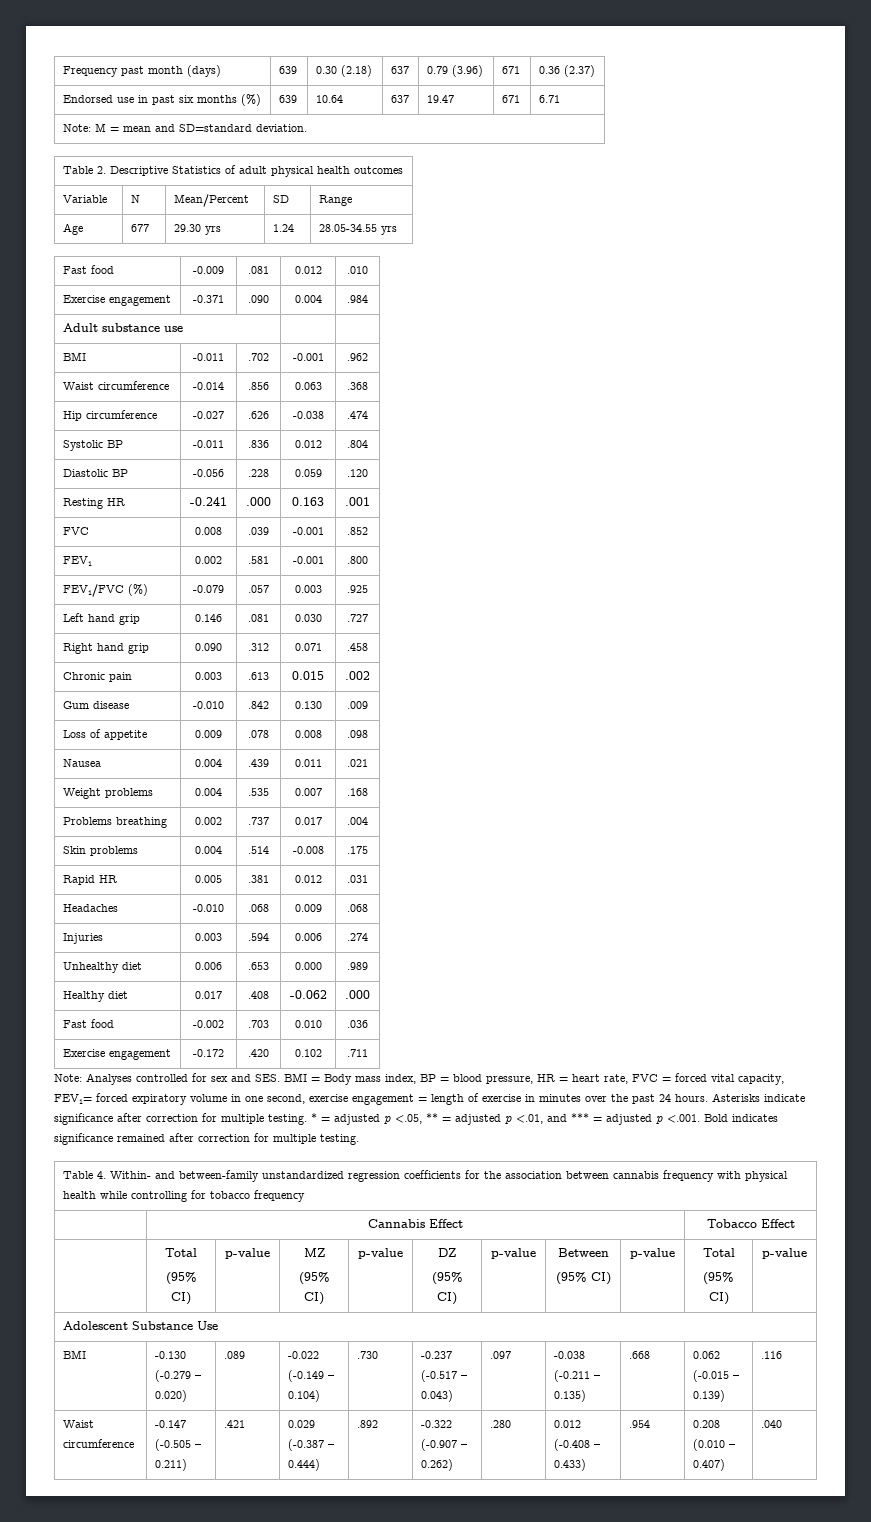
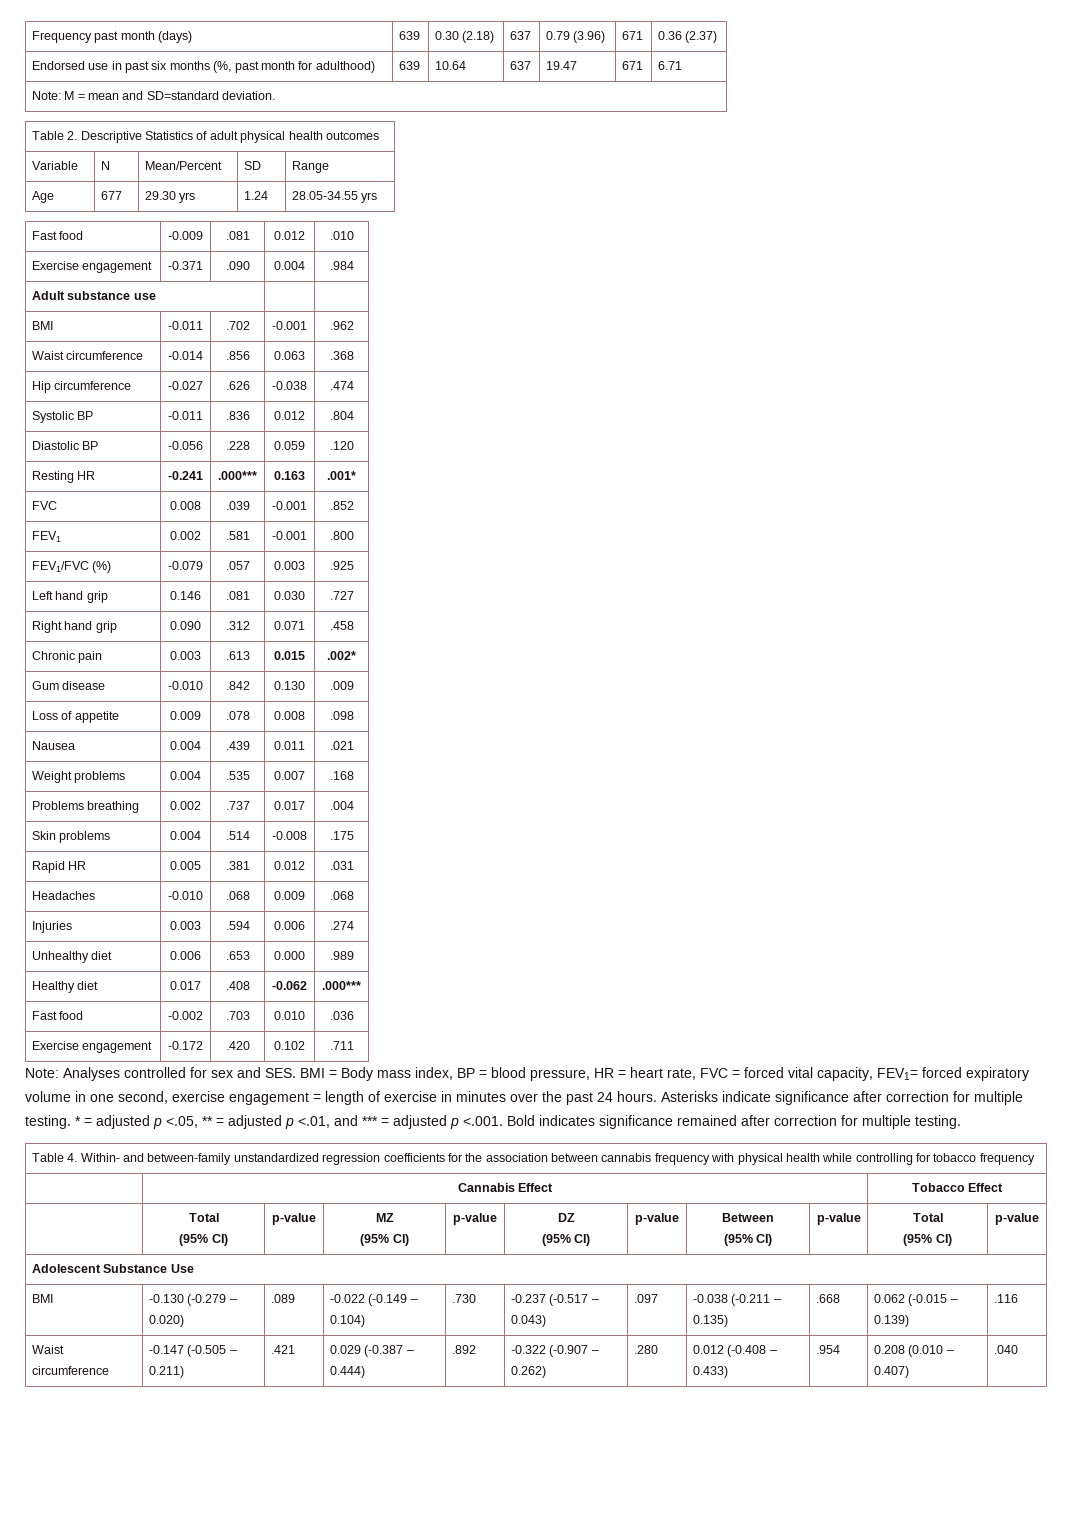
[240,94,261,106] (%) -> [213,61,375,73] (%, past month for adulthood)
[246,497,271,506] .000 -> [218,471,257,480] .000***
[345,497,370,506] .001 -> [326,471,356,480] .001*
[345,671,370,680] .002 -> [326,651,356,660] .002*
[345,990,370,999] .000 -> [321,981,361,990] .000***

